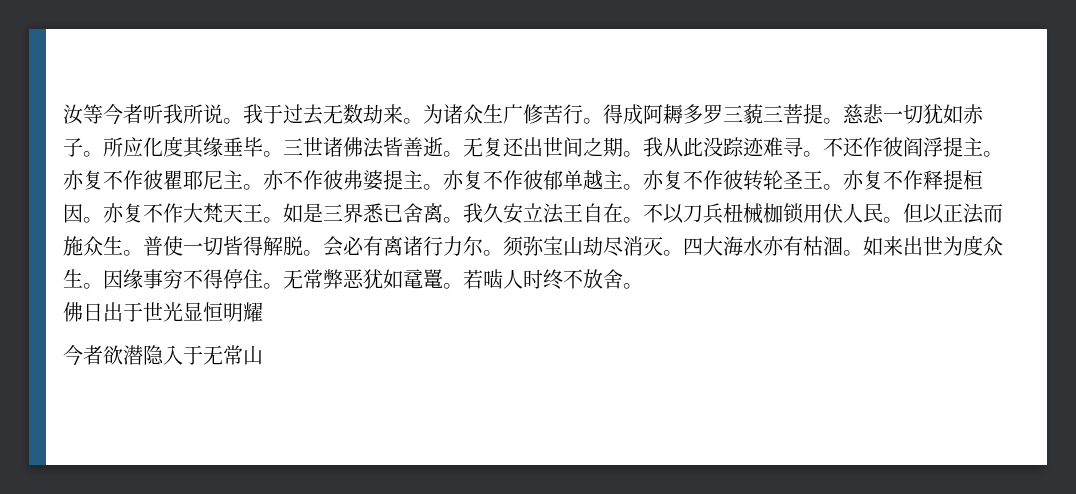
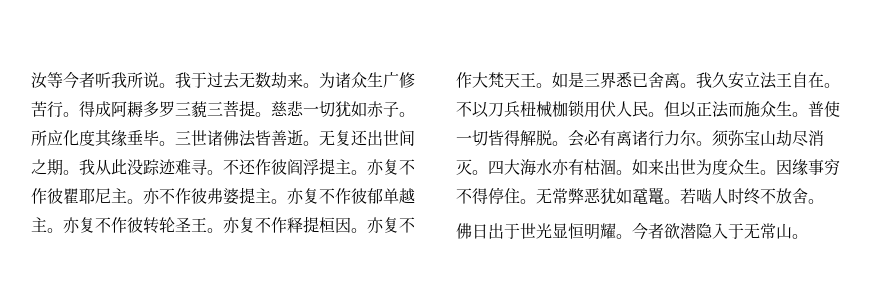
(263, 312) // -> [616,234,632,239] 。
(263, 355) none -> [792,234,808,239] 。

